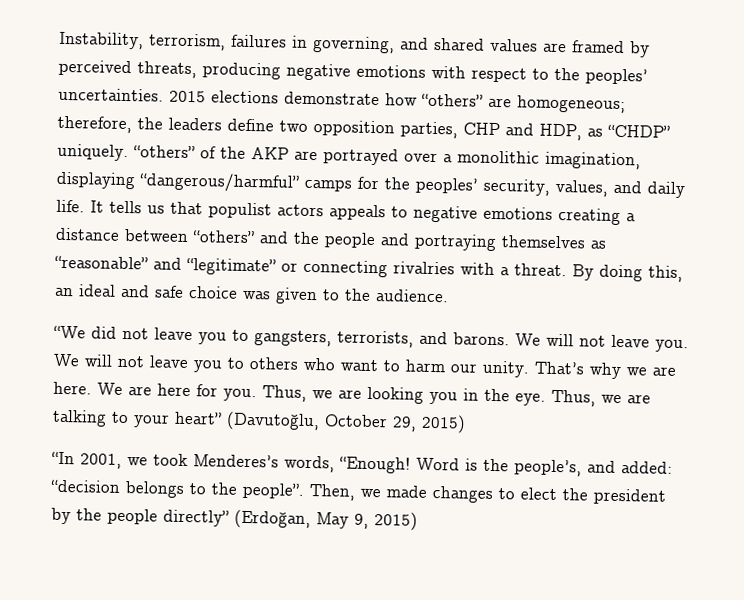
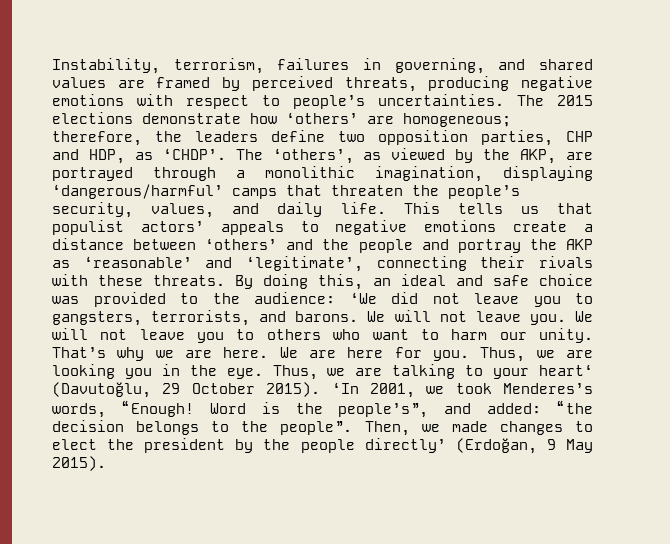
[554,67,648,85] [58,87,164,102] the peoples’ uncertainties. -> [293,94,544,109] people’s uncertainties. The
[421,93,483,107] “others” -> [286,112,358,124] ‘others’
[607,124,670,138] [57,143,289,162] “CHDP” uniquely. “others” of the AKP -> [162,148,557,164] ‘CHDP’. The ‘others’, as viewed by the AKP,
[404,152,438,163] over -> [153,167,216,181] through
[139,172,478,194] “dangerous/harmful” camps for the peoples’ -> [52,184,520,199] ‘dangerous/harmful’ camps that threaten the people’s
[90,200,104,213] It -> [403,202,440,214] This
[277,204,324,217] actors -> [140,221,204,232] actors’
[558,208,621,226] creating -> [513,221,568,232] create
[192,230,255,244] “others” -> [205,238,278,250] ‘others’
[414,233,606,252] [54,255,567,278] portraying themselves as “reasonable” and “legitimate” or connecting rivalries with a threat. -> [457,239,593,253] [52,256,593,272] [52,274,225,286] portray the AKP as ‘reasonable’ and ‘legitimate’, connecting their rivals with these threats.
[275,287,449,305] [53,325,86,339] given to the audience. // “We -> [93,292,377,307] provided to the audience: ‘We
[174,411,466,434] [51,451,75,465] heart” (Davutoğlu, October 29, 2015) // “In -> [539,364,594,376] [52,382,359,398] heart‘ (Davutoğlu, 29 October 2015). ‘In
[514,459,582,477] people’s, -> [338,403,429,418] people’s”,
[50,479,121,493] “decision -> [557,400,593,414] [52,420,124,432] “the decision
[163,509,418,531] directly” (Erdoğan, May 9, 2015) -> [364,438,593,454] [52,456,106,471] directly’ (Erdoğan, 9 May 2015).

